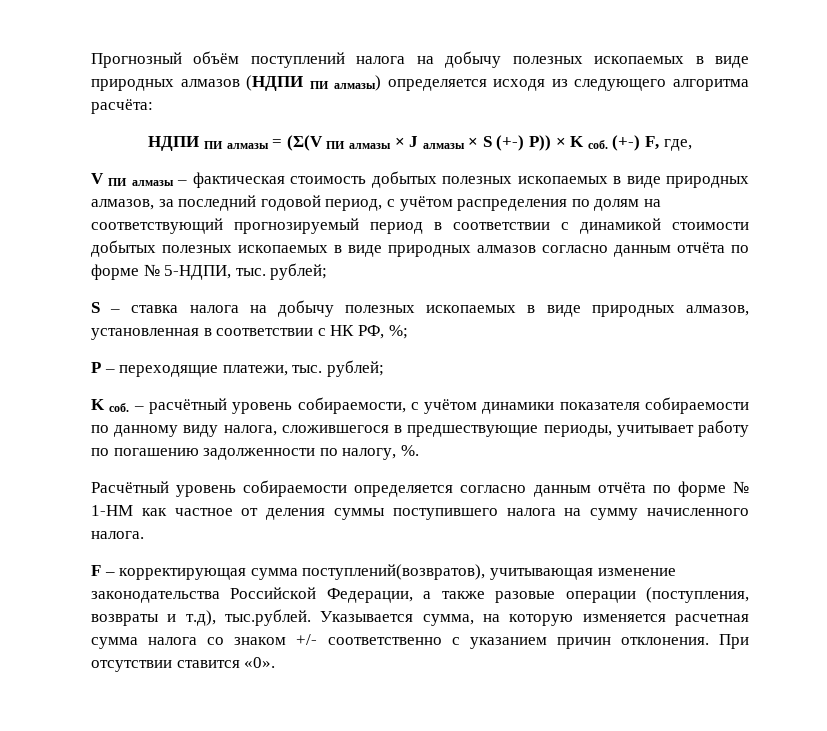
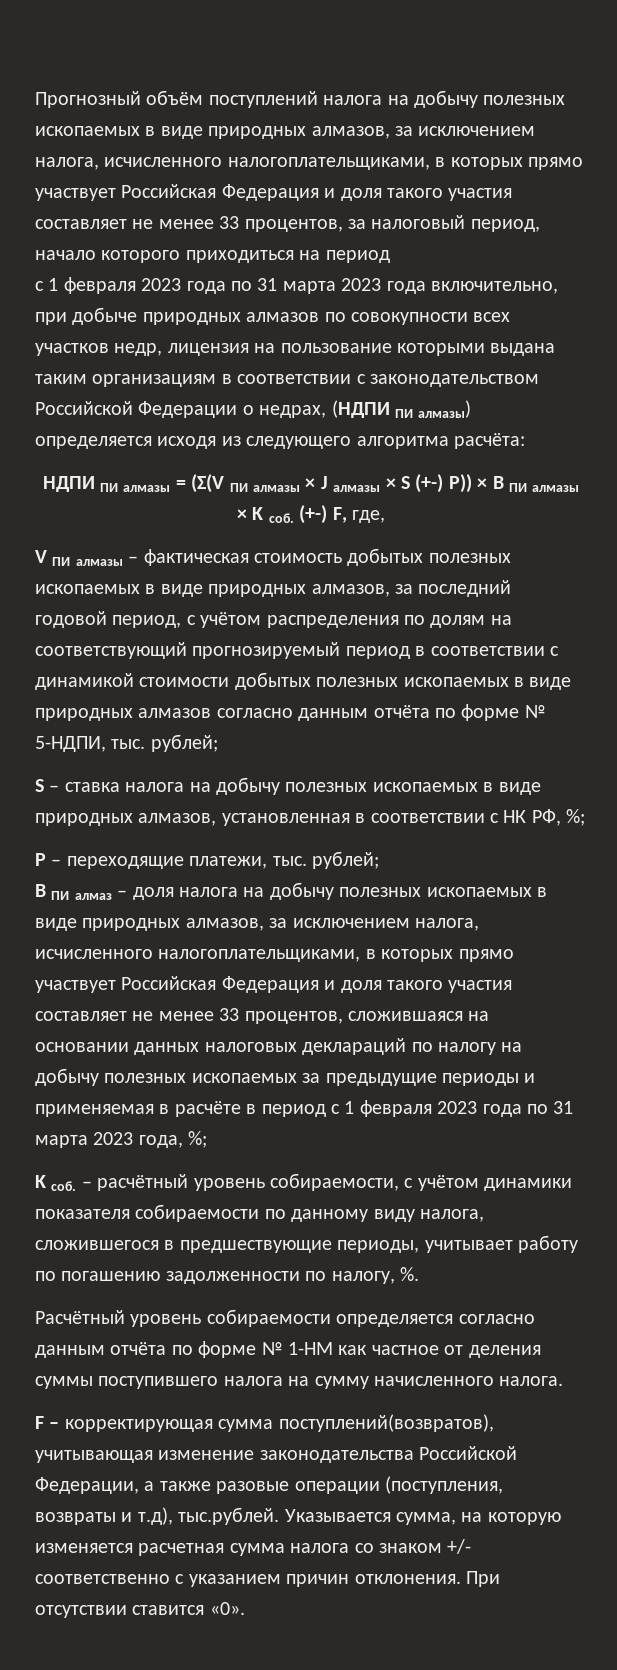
[180,79,240,87] алмазов -> [311,126,536,139] [35,157,583,170] [35,184,513,201] [35,215,540,232] [35,250,390,263] [35,277,558,294] [35,307,511,325] [35,343,556,356] [35,374,539,387] [35,401,327,418] алмазов, за исключением налога, исчисленного налогоплательщиками, в которых прямо участвует Российская Федерация и доля такого участия составляет не менее 33 процентов, за налоговый период, начало которого приходиться на период // с 1 февраля 2023 года по 31 марта 2023 года включительно, при добыче природных алмазов по совокупности всех участков недр, лицензия на пользование которыми выдана таким организациям в соответствии с законодательством Российской Федерации о недрах,
(566, 142) none -> [492,476,580,492] [237,509,247,520] B ПИ алмазы ×
(384, 368) none -> [35,882,547,900] [35,918,479,931] [35,949,514,962] [35,976,513,993] [35,1008,490,1024] [35,1038,523,1055] [35,1068,536,1086] [35,1100,574,1117] [35,1131,208,1148] // B ПИ алмаз – доля налога на добычу полезных ископаемых в виде природных алмазов, за исключением налога, исчисленного налогоплательщиками, в которых прямо участвует Российская Федерация и доля такого участия составляет не менее 33 процентов, сложившаяся на основании данных налоговых деклараций по налогу на добычу полезных ископаемых за предыдущие периоды и применяемая в расчёте в период с 1 февраля 2023 года по 31 марта 2023 года, %;

